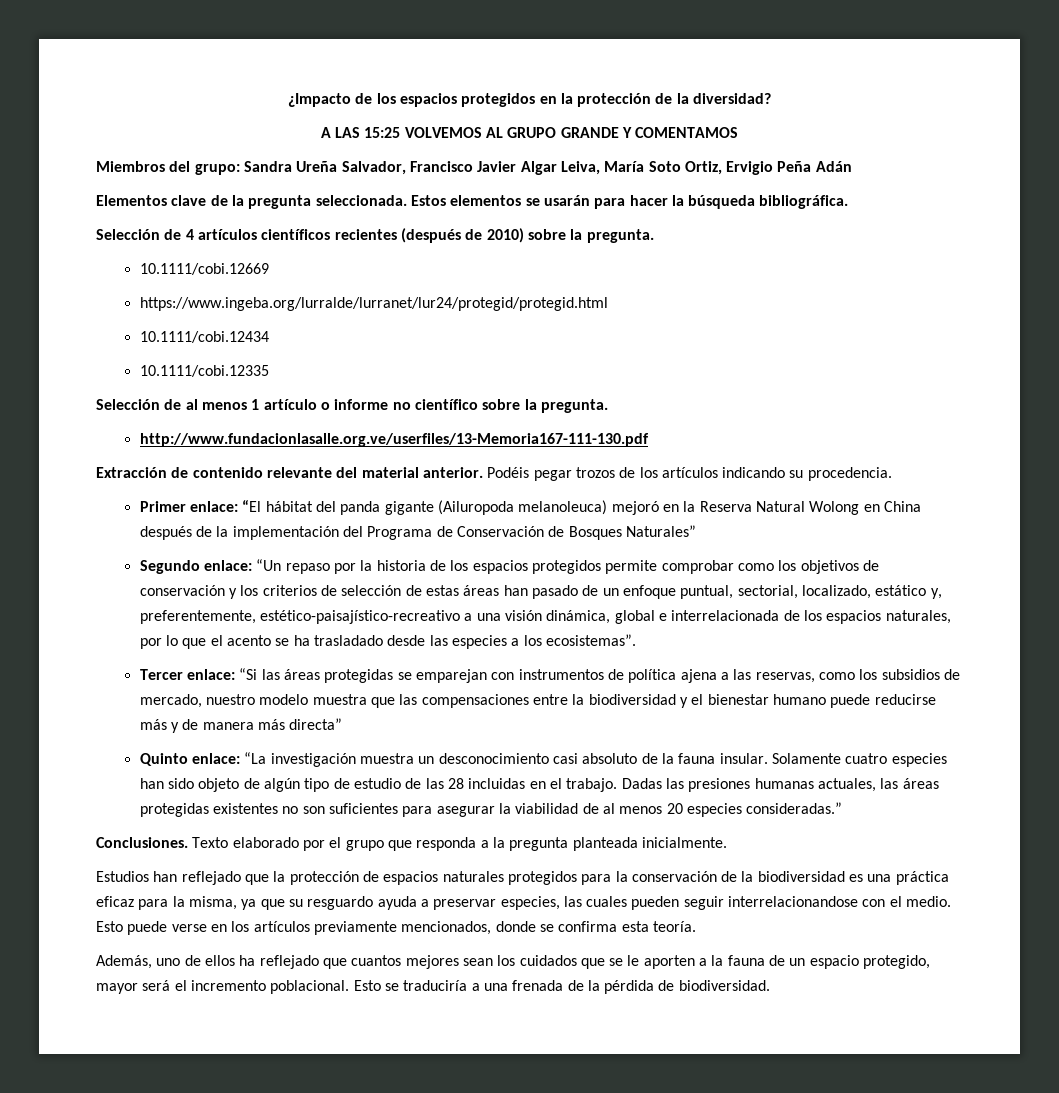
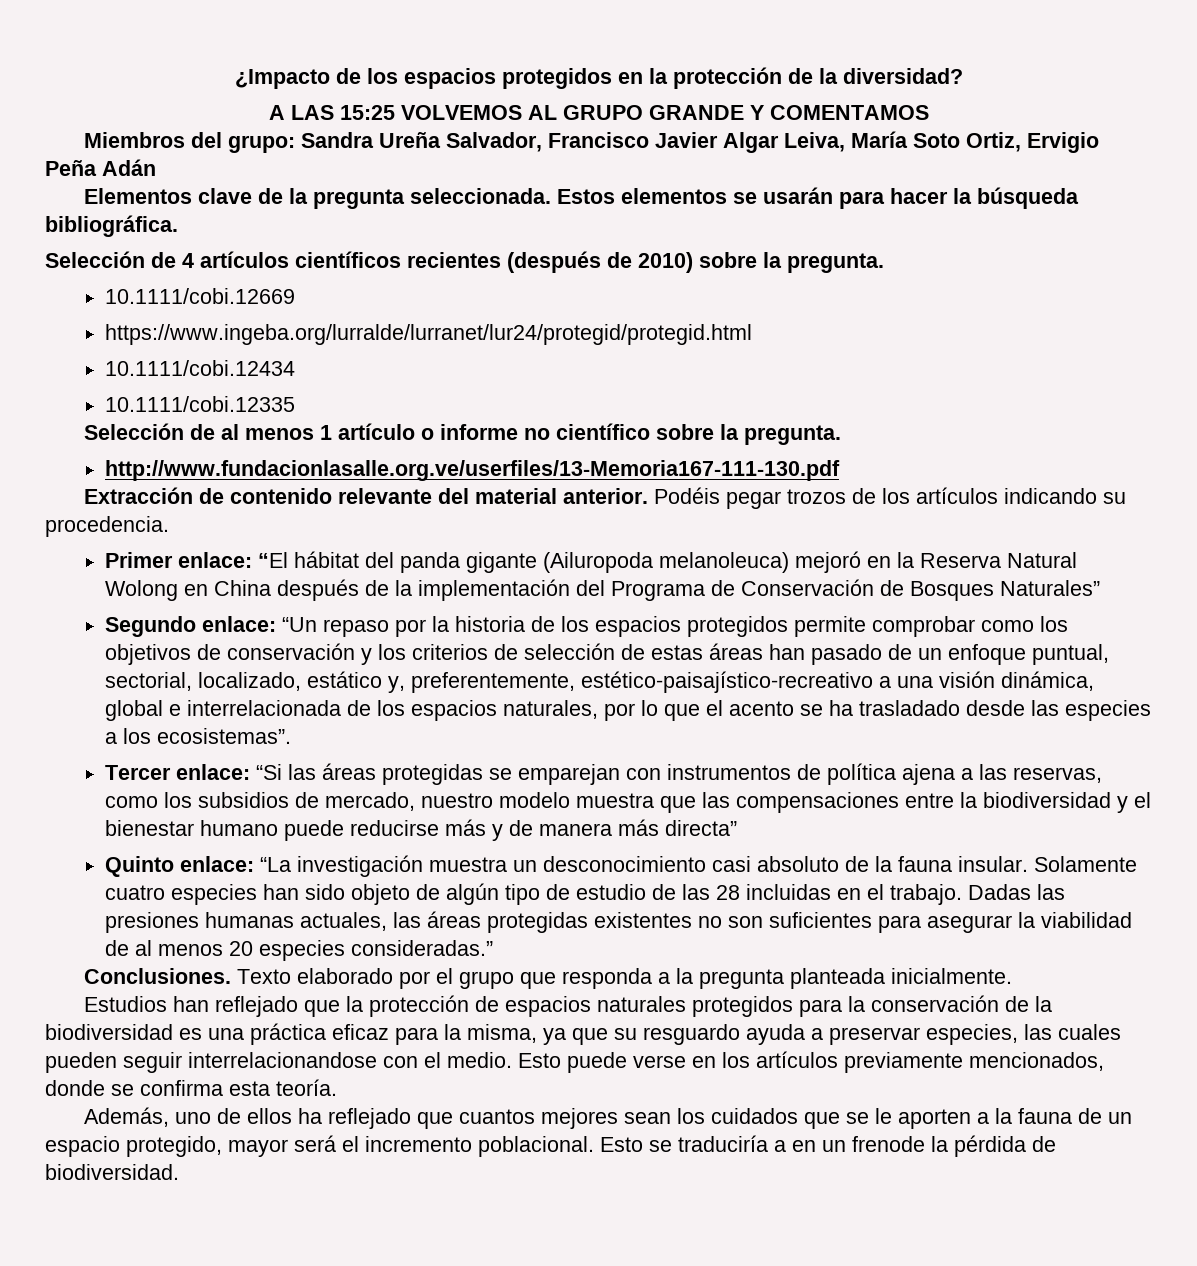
[483,980,584,991] una frenada de -> [792,1136,925,1152] en un frenode

